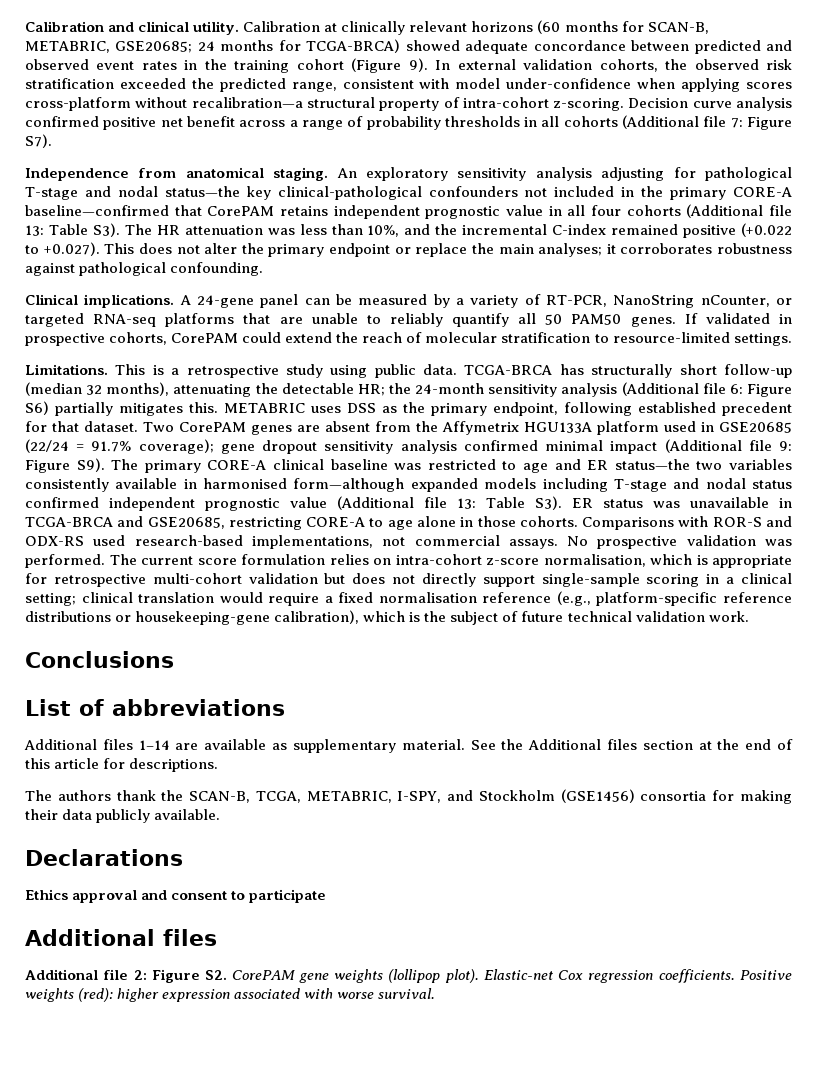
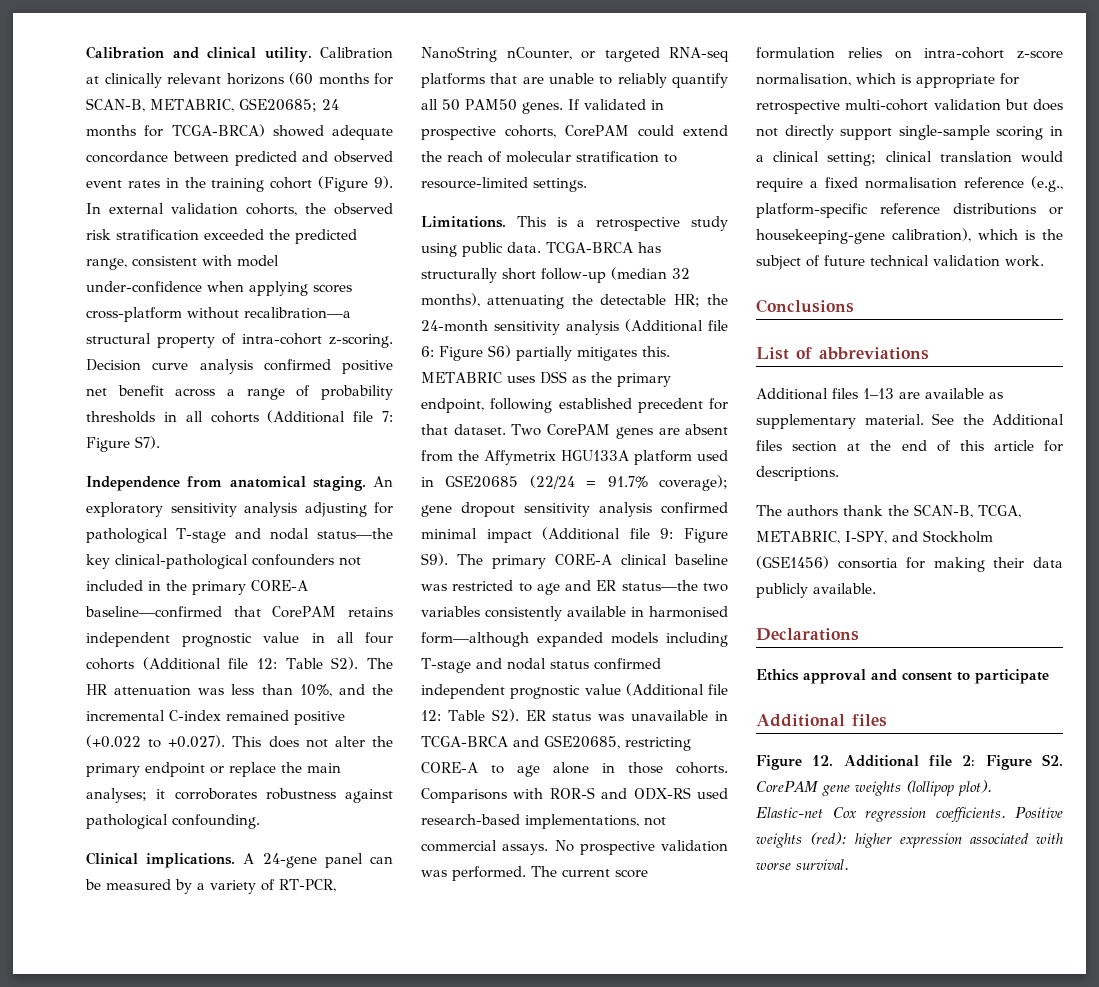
[25,223,120,237] 13: Table S3). -> [257,657,359,670] 12: Table S2).
[457,496,562,510] 13: Table S3). -> [421,709,519,722] 12: Table S2).
[138,740,170,750] 1–14 -> [863,388,894,399] 1–13
(217, 937) none -> [756,755,834,770] Figure 12.

